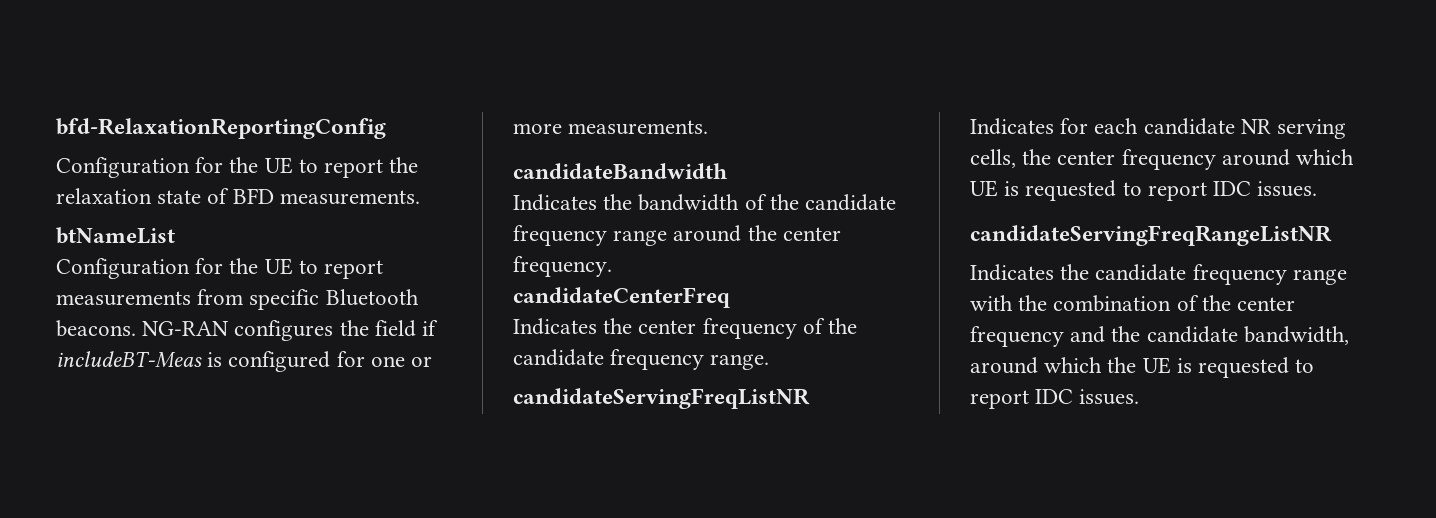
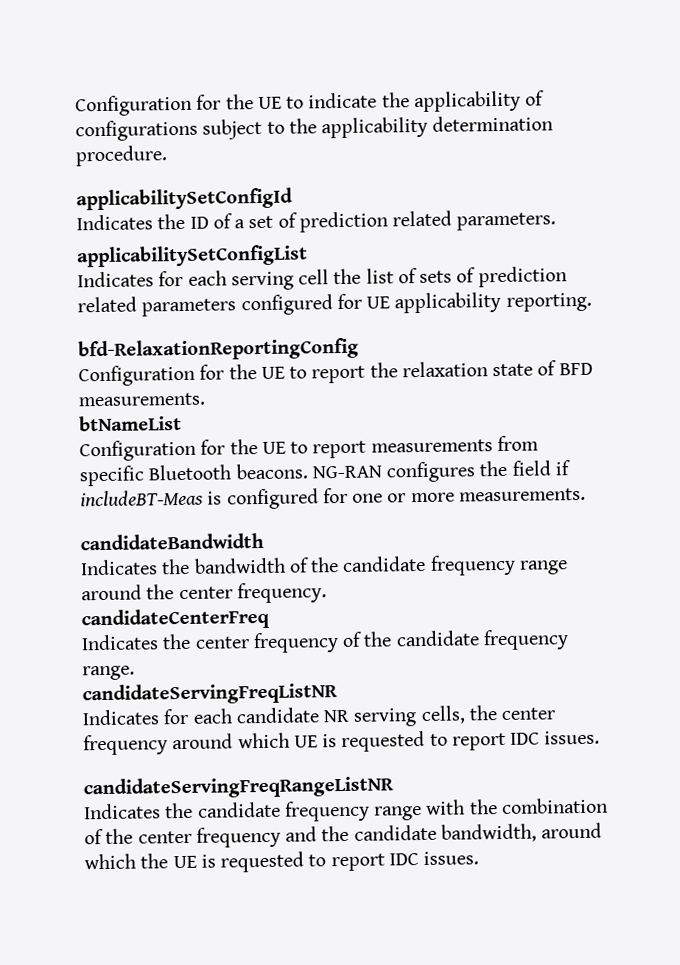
(56, 128) none -> [75,90,546,117] [75,115,554,142] [75,145,167,167] [76,187,293,211] [76,210,557,233] [77,244,308,268] [77,266,567,291] [77,291,592,317] Configuration for the UE to indicate the applicability of configurations subject to the applicability determination procedure. // applicabilitySetConfigId // Indicates the ID of a set of prediction related parameters. // applicabilitySetConfigList // Indicates for each serving cell the list of sets of prediction related parameters configured for UE applicability reporting. //

